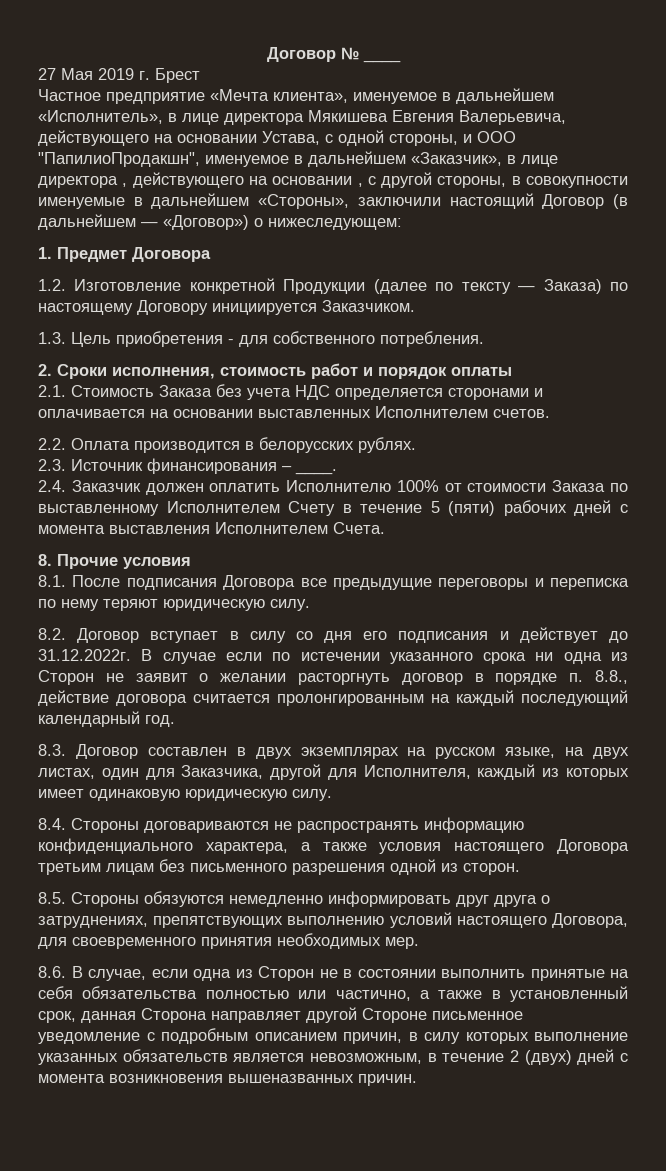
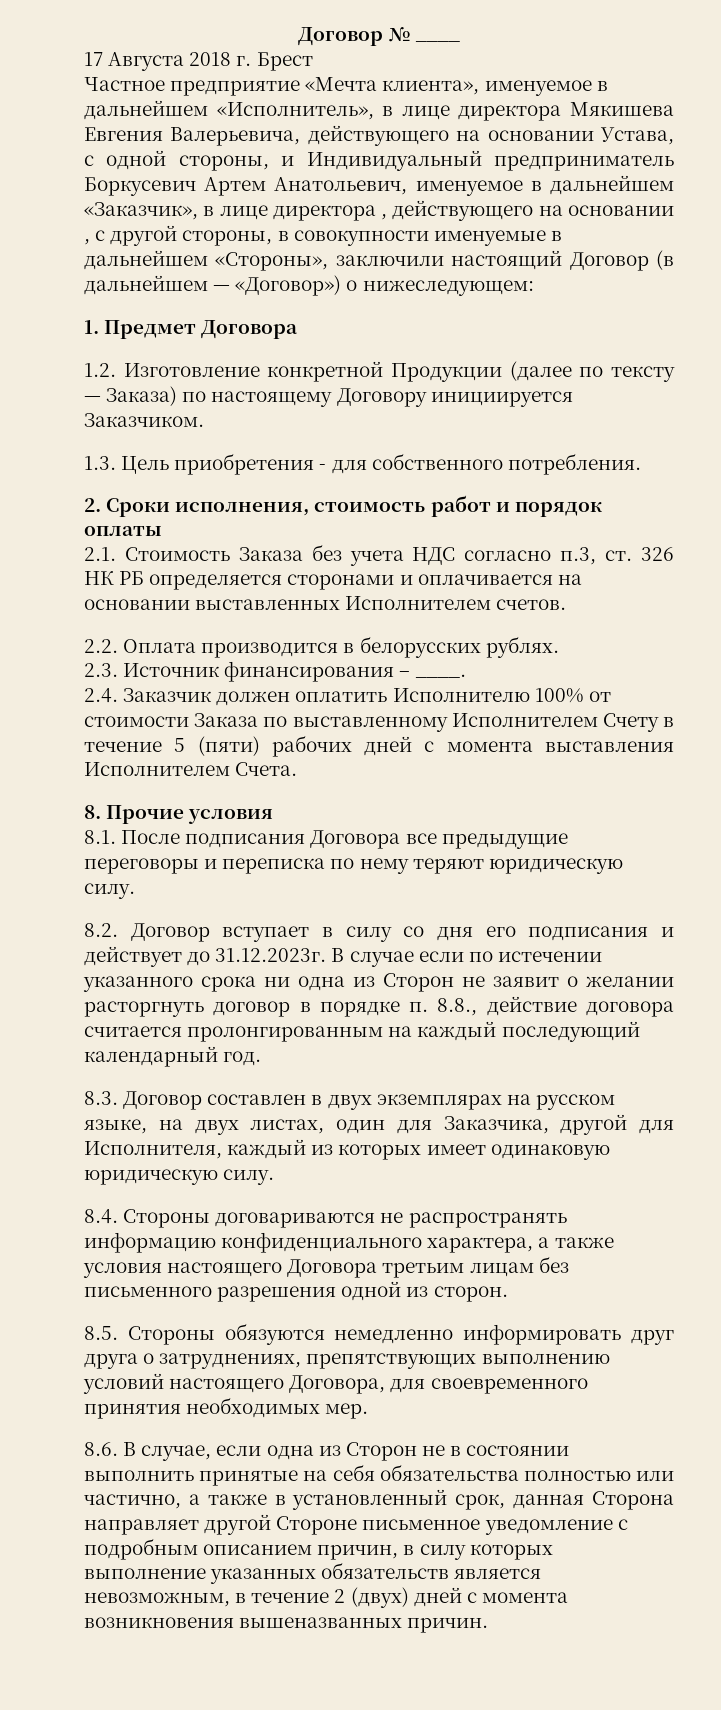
[38,68,134,80] 27 Мая 2019 -> [84,52,232,71] 17 Августа 2018
[477,131,516,143] [38,152,200,167] ООО "ПапилиоПродакшн", -> [306,150,674,171] [84,177,408,196] Индивидуальный предприниматель Боркусевич Артем Анатольевич,
(330, 392) none -> [464,547,675,565] [84,571,145,585] согласно п.3, ст. 326 НК РБ
[38,649,131,661] 31.12.2022г. -> [215,948,327,962] 31.12.2023г.

